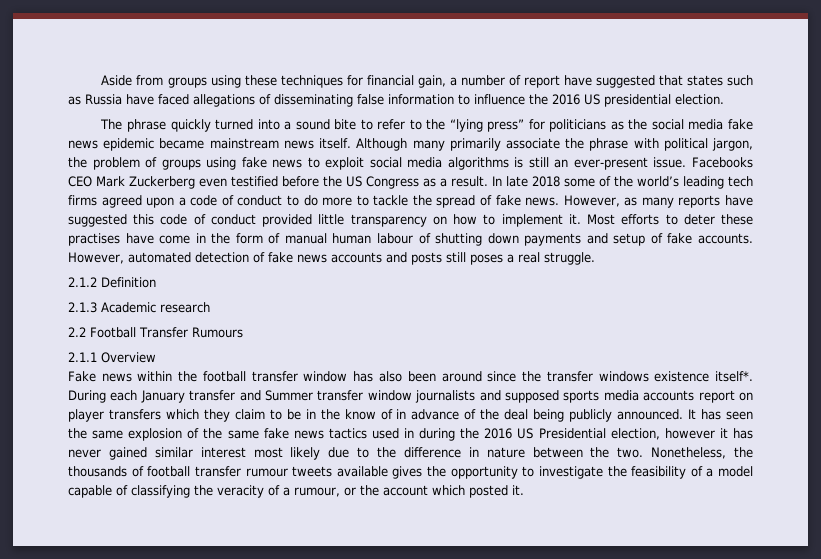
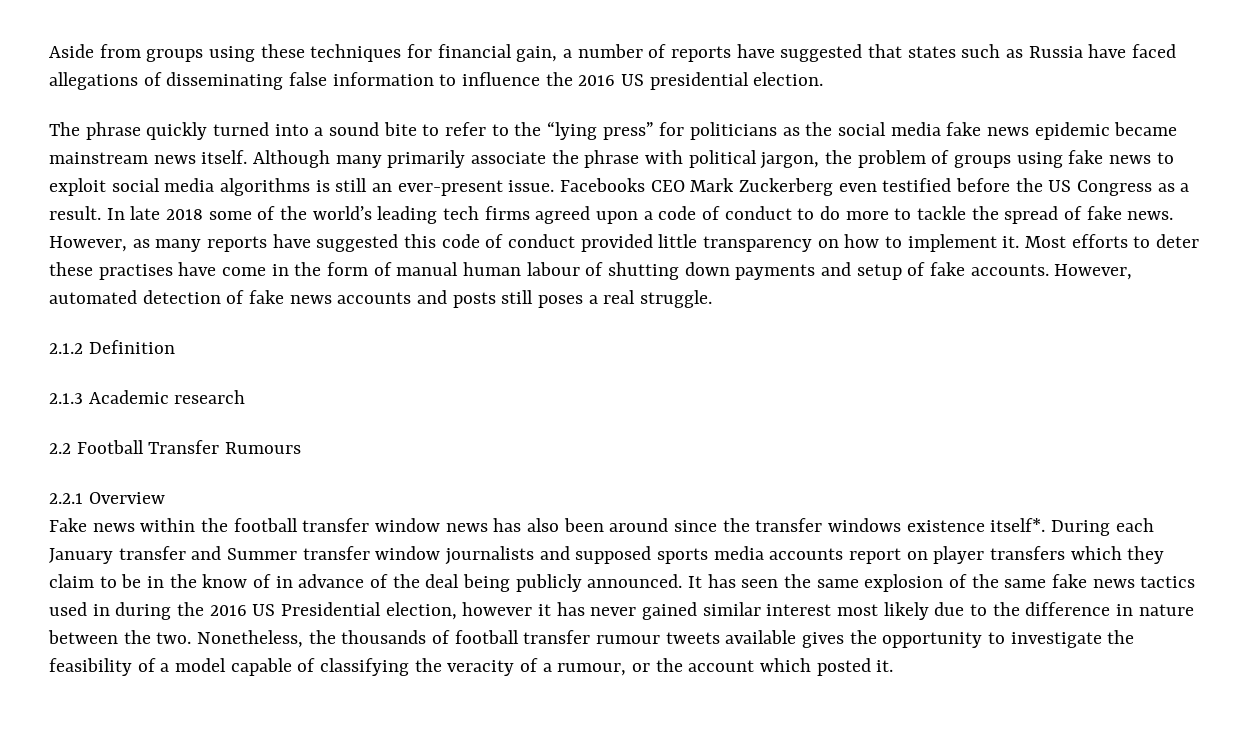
[523,75,560,88] report -> [671,46,732,62] reports
[68,352,97,362] 2.1.1 -> [49,493,83,504] 2.2.1
(348, 376) none -> [445,523,488,532] news

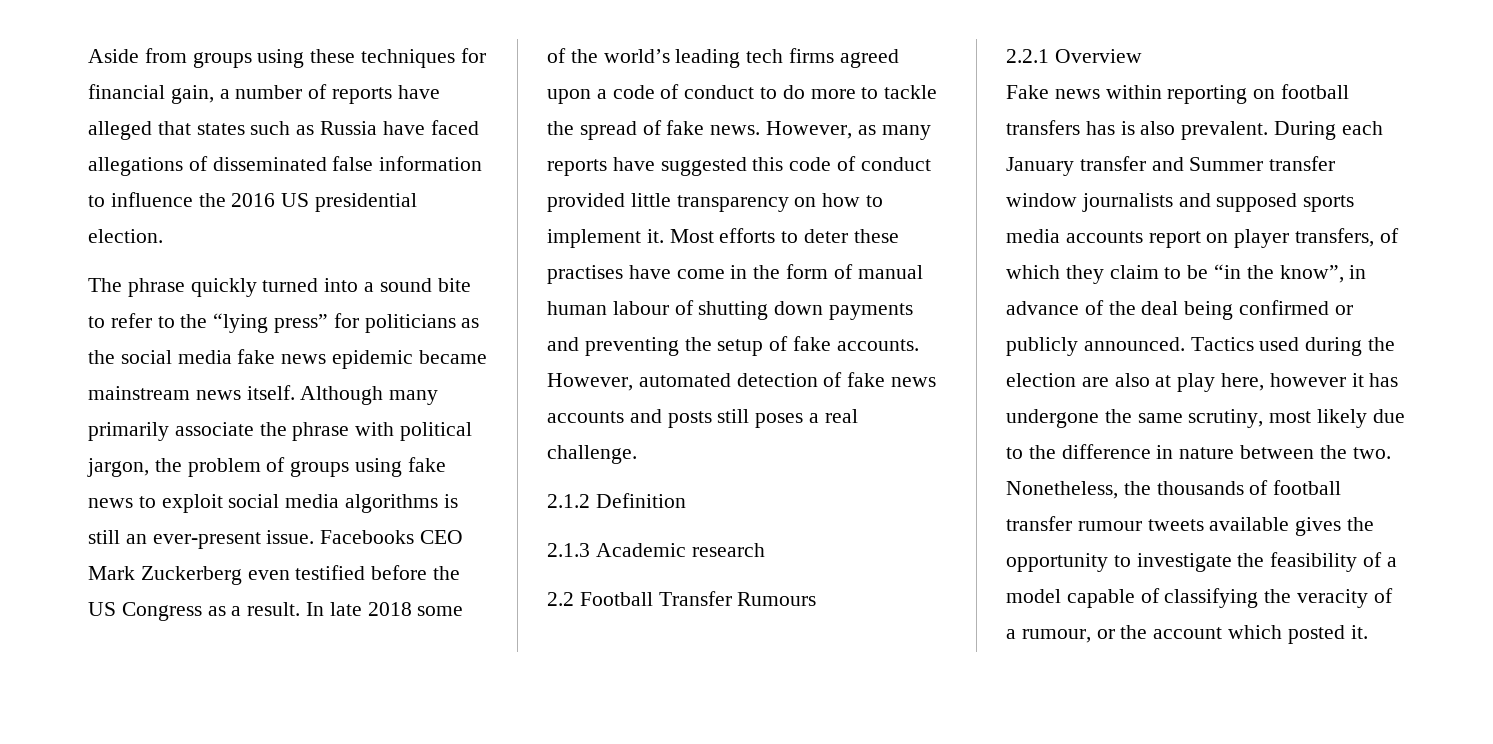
[780,44,863,62] suggested -> [88,121,152,140] alleged
[166,72,284,90] disseminating -> [212,157,327,171] disseminated
(852, 269) none -> [584,337,712,356] preventing the
[640,290,713,308] struggle. -> [547,445,637,464] challenge.
[201,518,1046,532] the football transfer window news has also been around since the transfer windows existence itself*. -> [1167,84,1350,104] [1006,120,1269,140] reporting on football transfers has is also prevalent.
[990,546,1066,560] transfers -> [1295,228,1399,247] transfers, of
[147,574,272,588] in the know of -> [1214,264,1344,283] “in the know”,
[515,574,1196,592] [49,602,832,620] publicly announced. It has seen the same explosion of the same fake news tactics used in during the 2016 US Presidential election, however it has never gained similar interest -> [1239,300,1353,315] [1006,337,1396,356] [1006,373,1399,392] [1006,409,1264,428] confirmed or publicly announced. Tactics used during the election are also at play here, however it has undergone the same scrutiny,

